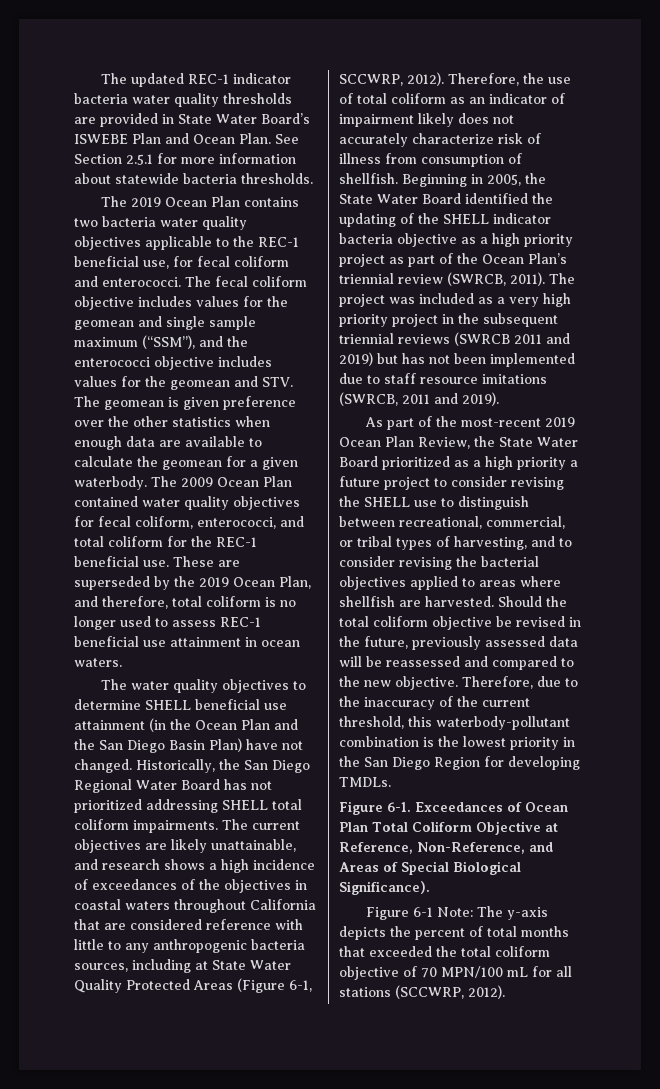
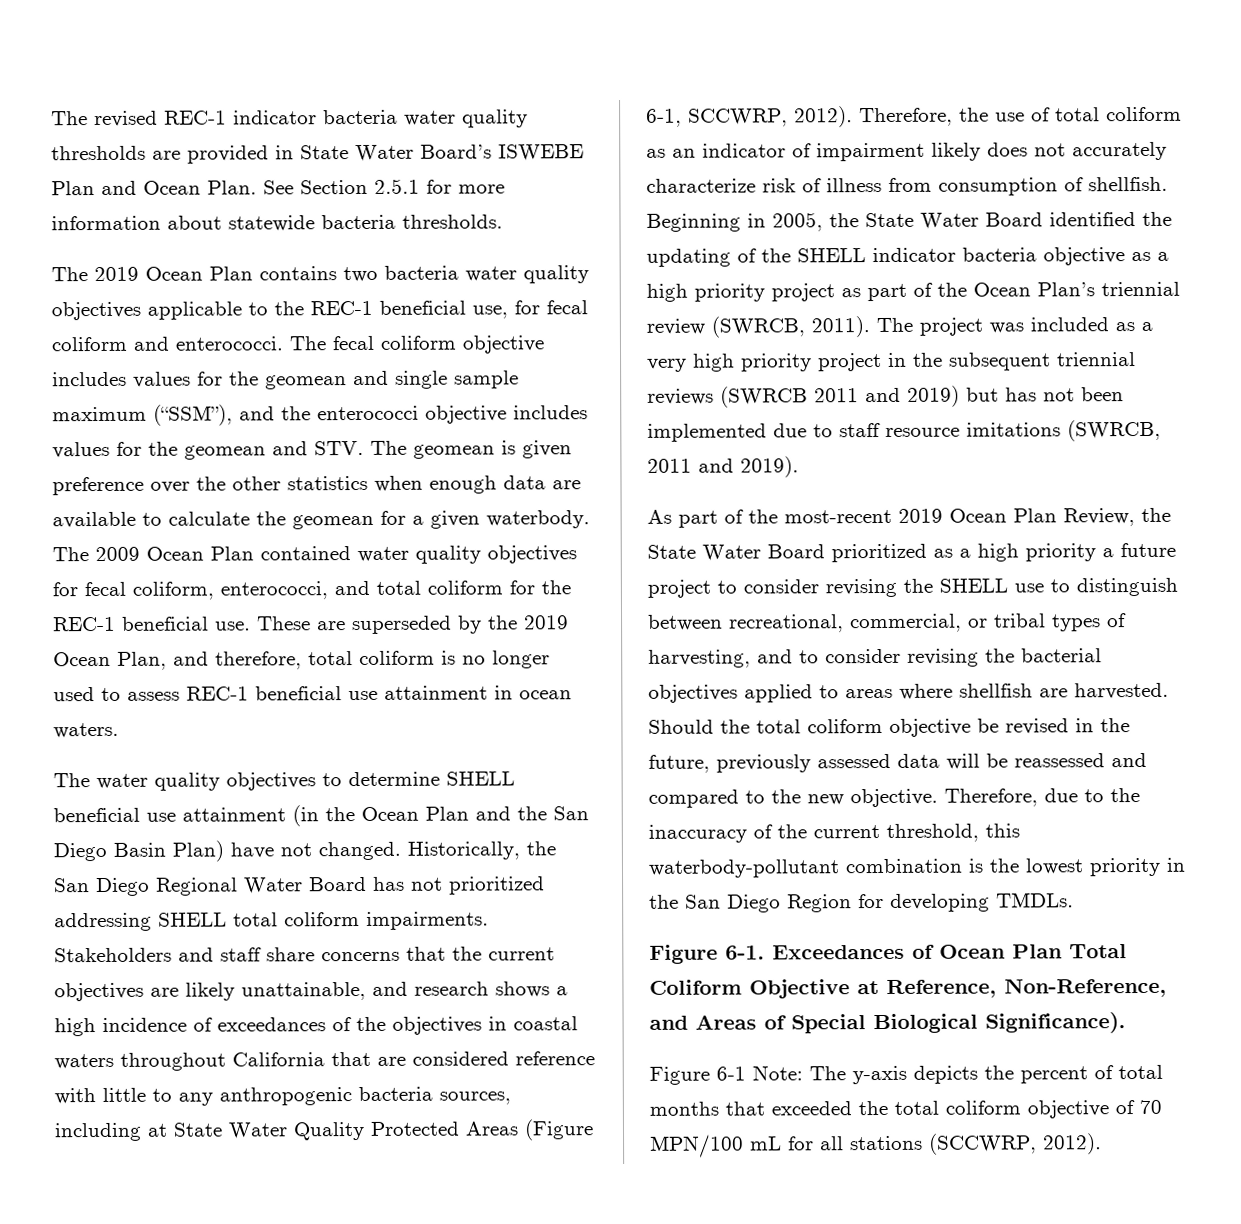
[100,73,184,87] The updated -> [51,110,158,128] The revised
[222,819,248,830] The -> [54,946,482,963] Stakeholders and staff share concerns that the

